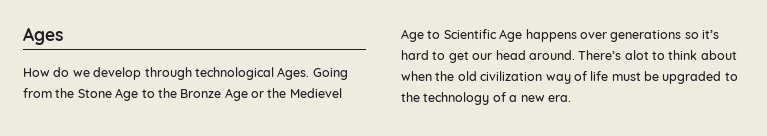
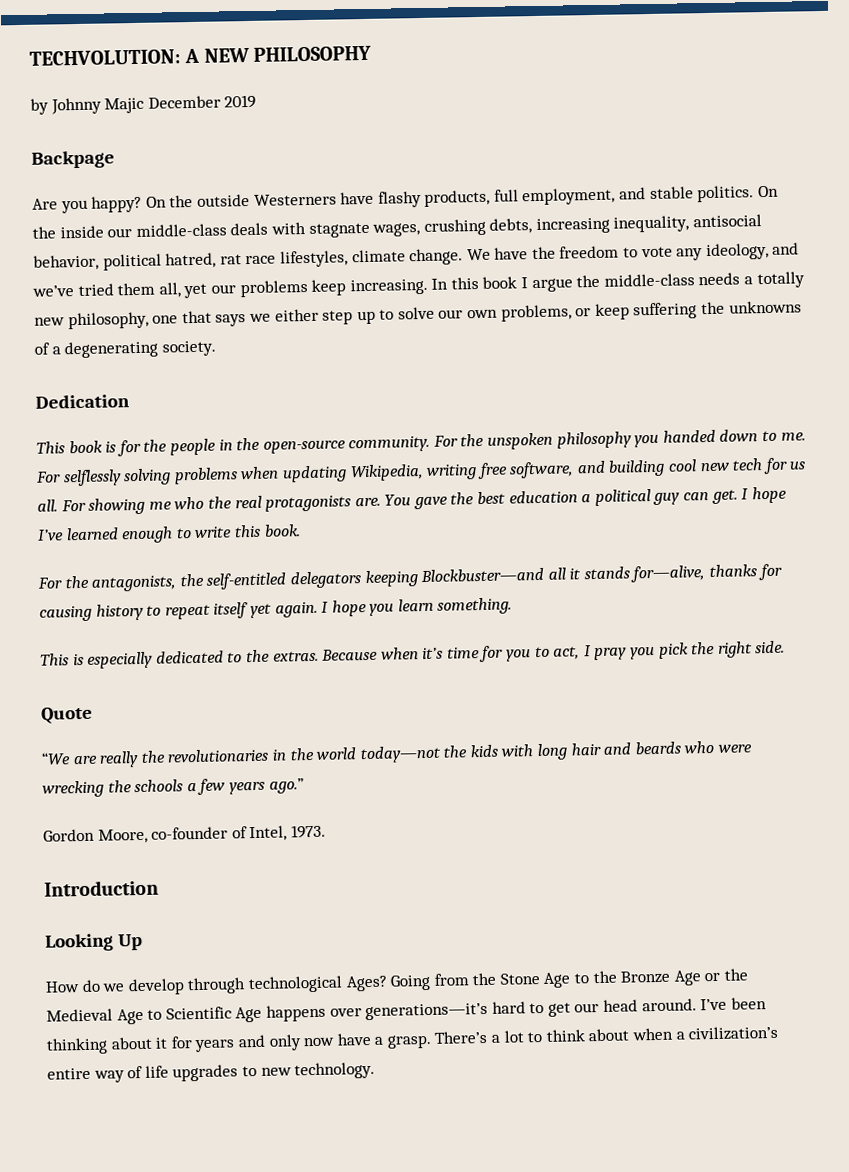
[23,27,63,45] Ages -> [29,45,371,66] [30,94,257,115] [31,150,115,169] [32,185,779,214] [32,214,763,239] [33,242,800,271] [32,271,805,299] [34,300,802,330] [34,340,216,359] [35,394,130,409] [36,429,806,457] [35,457,807,487] [37,486,787,515] [37,524,301,544] [37,563,782,592] [39,597,513,622] [40,640,786,669] [41,706,93,724] [41,740,753,768] [42,778,304,798] [43,824,326,844] [44,879,159,897] [45,933,143,952] TECHVOLUTION: A NEW PHILOSOPHY // by Johnny Majic December 2019 // Backpage // Are you happy? On the outside Westerners have flashy products, full employment, and stable politics. On the inside our middle-class deals with stagnate wages, crushing debts, increasing inequality, antisocial behavior, political hatred, rat race lifestyles, climate change. We have the freedom to vote any ideology, and we’ve tried them all, yet our problems keep increasing. In this book I argue the middle-class needs a totally new philosophy, one that says we either step up to solve our own problems, or keep suffering the unknowns of a degenerating society. // Dedication // This book is for the people in the open-source community. For the unspoken philosophy you handed down to me. For selflessly solving problems when updating Wikipedia, writing free software, and building cool new tech for us all. For showing me who the real protagonists are. You gave the best education a political guy can get. I hope I’ve learned enough to write this book. // For the antagonists, the self-entitled delegators keeping Blockbuster—and all it stands for—alive, thanks for causing history to repeat itself yet again. I hope you learn something. // This is especially dedicated to the extras. Because when it’s time for you to act, I pray you pick the right side. // Quote // “We are really the revolutionaries in the world today—not the kids with long hair and beards who were wrecking the schools a few years ago.” // Gordon Moore, co-founder of Intel, 1973. // Introduction // Looking Up
[277,67,310,80] Ages. -> [345,975,388,992] Ages?
[289,88,342,98] Medievel -> [46,1008,113,1022] Medieval
[610,30,719,42] generations so it’s -> [365,1002,489,1021] generations—it’s
[578,50,737,60] [401,71,738,84] [401,92,571,105] There’s alot to think about when the old civilization way of life must be upgraded to the technology of a new era. -> [700,997,767,1011] [46,1025,779,1055] [47,1061,376,1083] I’ve been thinking about it for years and only now have a grasp. There’s a lot to think about when a civilization’s entire way of life upgrades to new technology.

